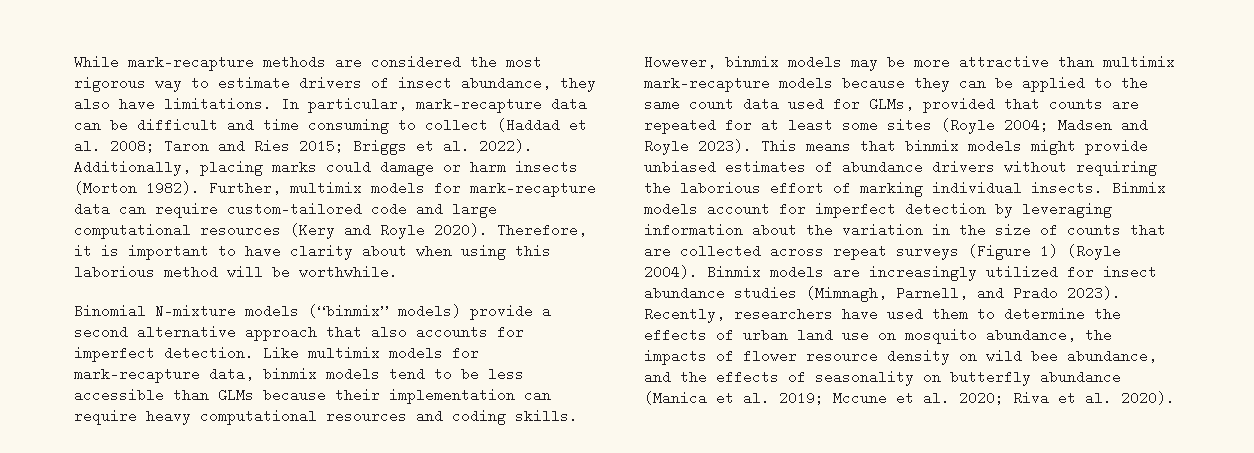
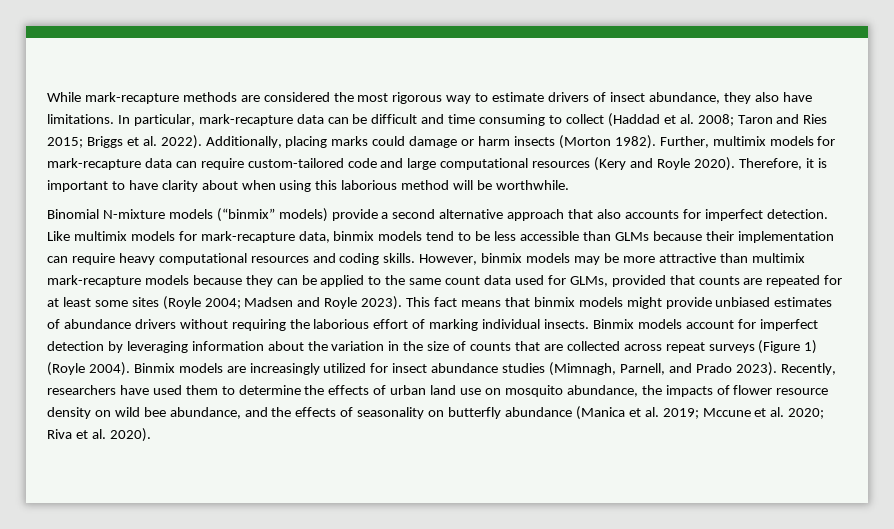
(797, 146) none -> [434,297,458,307] fact

